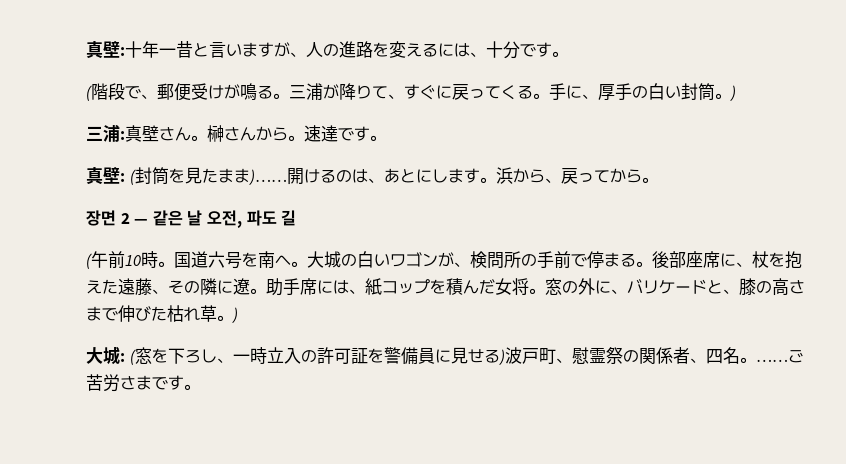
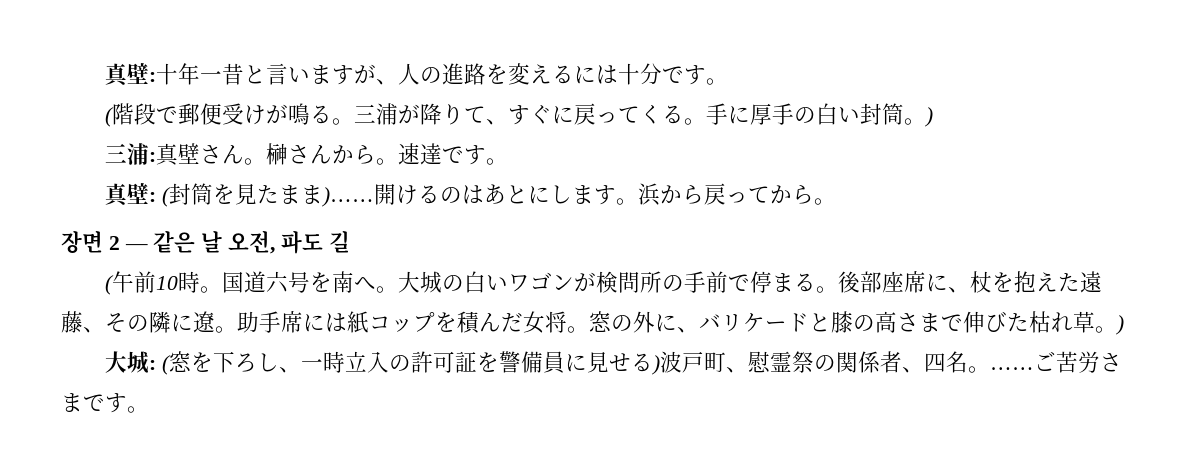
[470,52,486,57] 、 -> (619, 74) none
[141,94,157,99] 、 -> (179, 114) none
[582,94,598,99] 、 -> (751, 114) none
[367,178,384,183] 、 -> (484, 194) none
[544,178,561,183] 、 -> (704, 194) none
[454,262,470,267] 、 -> (597, 282) none
[349,289,365,294] 、 -> (347, 322) none
[723,289,739,294] 、 -> (831, 322) none

